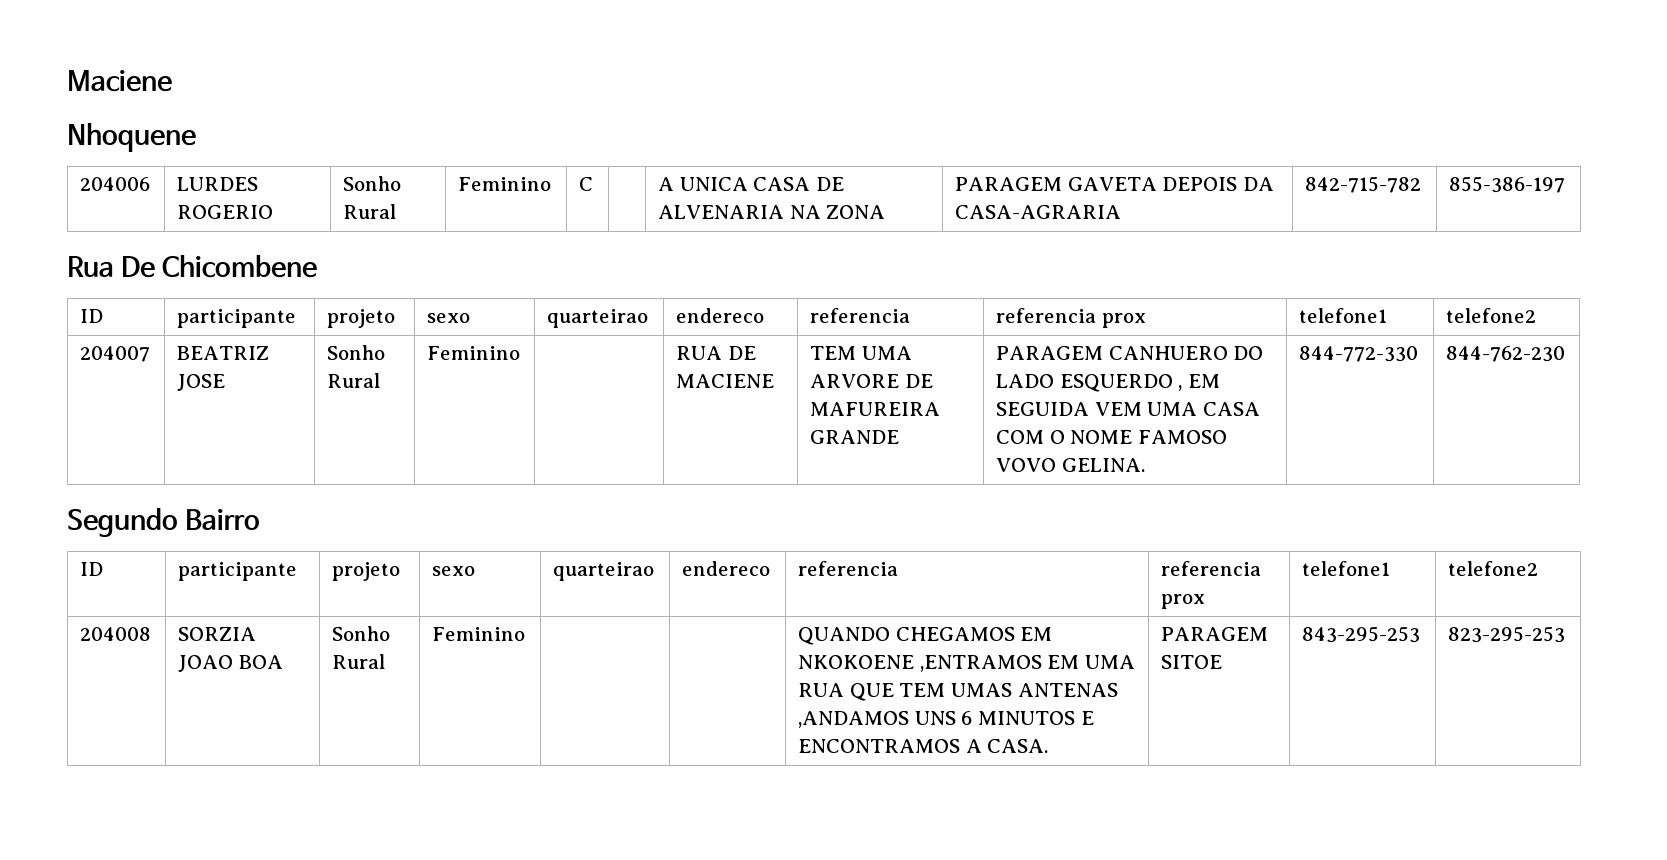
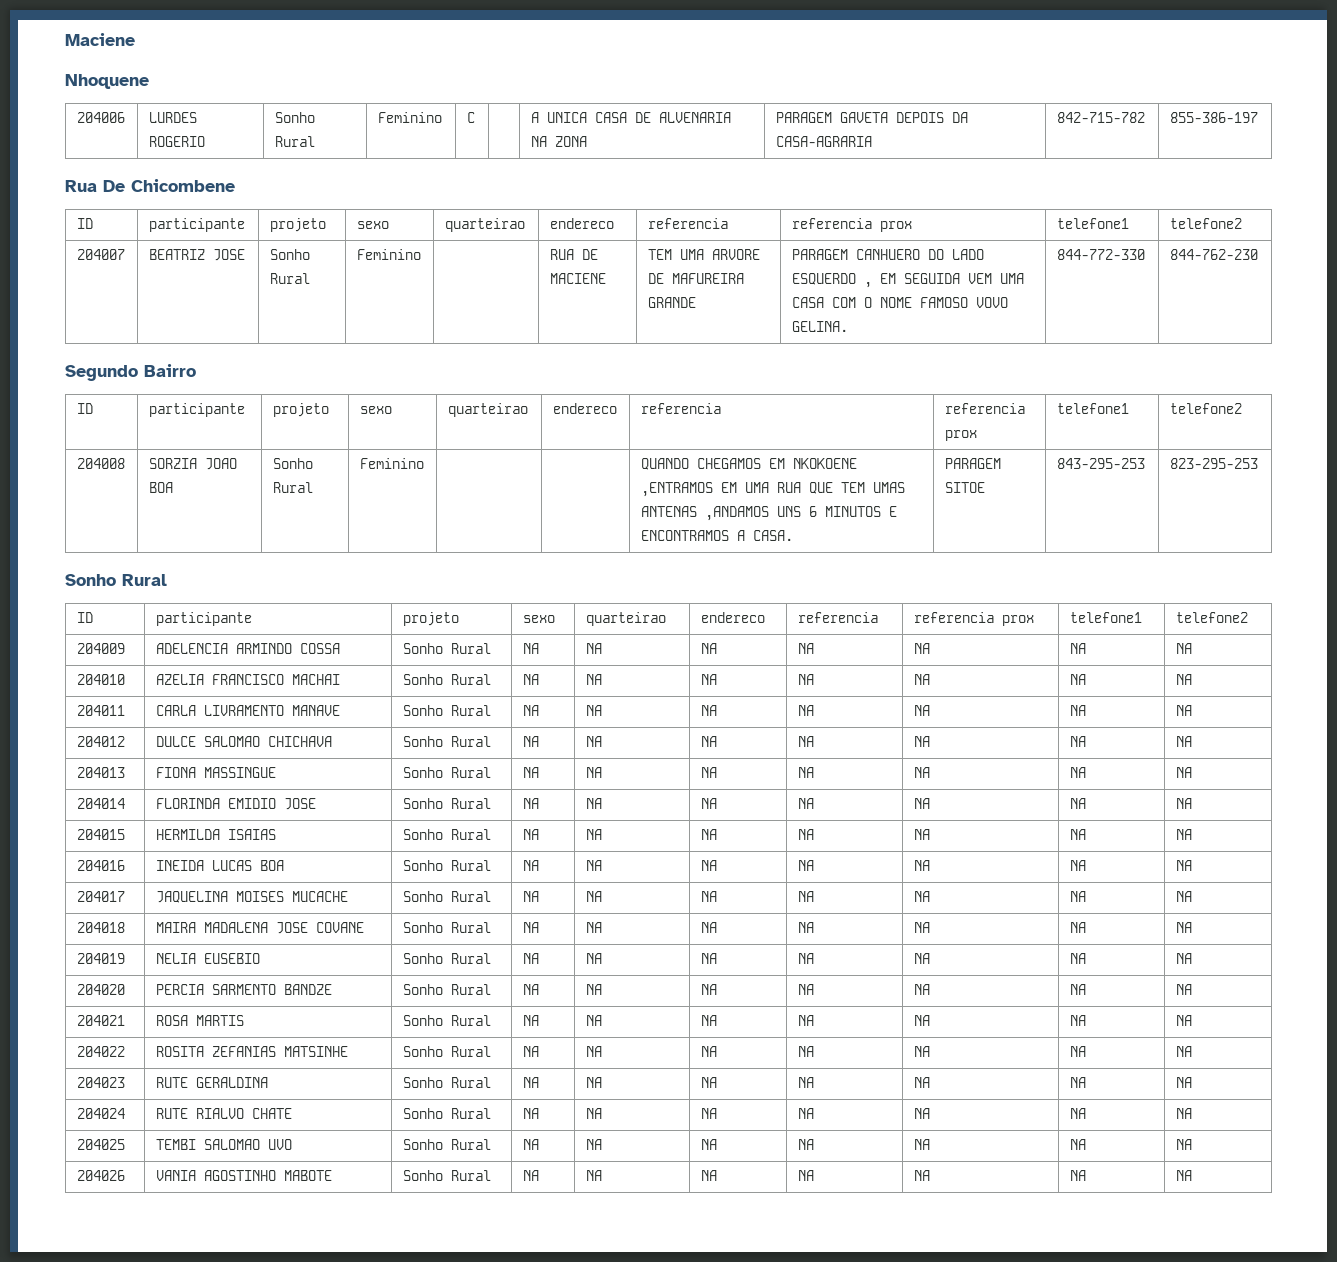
(1566, 634) none -> [65,574,167,586] [76,612,93,623] [155,612,252,626] [402,612,459,626] [522,615,555,623] [585,612,666,626] [700,612,765,623] [797,612,878,623] [913,612,1034,626] [1069,612,1142,623] [1175,612,1248,623] [76,643,125,654] [155,643,340,654] [402,643,491,654] [522,643,539,654] [585,643,602,654] [700,643,717,654] [797,643,814,654] [913,643,930,654] [1069,643,1086,654] [1175,643,1192,654] [76,674,125,685] [155,674,340,685] [402,674,491,685] [522,674,539,685] [585,674,602,685] [700,674,717,685] [797,674,814,685] [913,674,930,685] [1069,674,1086,685] [1175,674,1192,685] [76,705,125,716] [155,705,340,716] [402,705,491,716] [522,705,539,716] [585,705,602,716] [700,705,717,716] [797,705,814,716] [913,705,930,716] [1069,705,1086,716] [1175,705,1192,716] [76,736,125,747] [155,736,332,747] [402,736,491,747] [522,736,539,747] [585,736,602,747] [700,736,717,747] [797,736,814,747] [913,736,930,747] [1069,736,1086,747] [1175,736,1192,747] [76,767,125,778] [155,767,276,778] [402,767,491,778] [522,767,539,778] [585,767,602,778] [700,767,717,778] [797,767,814,778] [913,767,930,778] [1069,767,1086,778] [1175,767,1192,778] [76,798,125,809] [155,798,316,810] [402,798,491,809] [522,798,539,809] [585,798,602,809] [700,798,717,809] [797,798,814,809] [913,798,930,809] [1069,798,1086,809] [1175,798,1192,809] [76,829,125,840] [155,829,276,840] [402,829,491,840] [522,829,539,840] [585,829,602,840] [700,829,717,840] [797,829,814,840] [913,829,930,840] [1069,829,1086,840] [1175,829,1192,840] [76,860,125,871] [155,860,284,871] [402,860,491,871] [522,860,539,871] [585,860,602,871] [700,860,717,871] [797,860,814,871] [913,860,930,871] [1069,860,1086,871] [1175,860,1192,871] [76,891,125,902] [155,891,348,903] [402,891,491,902] [522,891,539,902] [585,891,602,902] [700,891,717,902] [797,891,814,902] [913,891,930,902] [1069,891,1086,902] [1175,891,1192,902] [76,922,125,933] [155,922,364,934] [402,922,491,933] [522,922,539,933] [585,922,602,933] [700,922,717,933] [797,922,814,933] [913,922,930,933] [1069,922,1086,933] [1175,922,1192,933] [76,953,125,964] [155,953,260,964] [402,953,491,964] [522,953,539,964] [585,953,602,964] [700,953,717,964] [797,953,814,964] [913,953,930,964] [1069,953,1086,964] [1175,953,1192,964] [76,984,125,995] [155,984,332,995] [402,984,491,995] [522,984,539,995] [585,984,602,995] [700,984,717,995] [797,984,814,995] [913,984,930,995] [1069,984,1086,995] [1175,984,1192,995] [76,1015,125,1026] [155,1015,244,1026] [402,1015,491,1026] [522,1015,539,1026] [585,1015,602,1026] [700,1015,717,1026] [797,1015,814,1026] [913,1015,930,1026] [1069,1015,1086,1026] [1175,1015,1192,1026] [76,1046,125,1057] [155,1046,348,1057] [402,1046,491,1057] [522,1046,539,1057] [585,1046,602,1057] [700,1046,717,1057] [797,1046,814,1057] [913,1046,930,1057] [1069,1046,1086,1057] [1175,1046,1192,1057] [76,1077,125,1088] [155,1077,268,1088] [402,1077,491,1088] [522,1077,539,1088] [585,1077,602,1088] [700,1077,717,1088] [797,1077,814,1088] [913,1077,930,1088] [1069,1077,1086,1088] [1175,1077,1192,1088] [76,1108,125,1119] [155,1108,292,1119] [402,1108,491,1119] [522,1108,539,1119] [585,1108,602,1119] [700,1108,717,1119] [797,1108,814,1119] [913,1108,930,1119] [1069,1108,1086,1119] [1175,1108,1192,1119] [76,1139,125,1150] [155,1139,292,1150] [402,1139,491,1150] [522,1139,539,1150] [585,1139,602,1150] [700,1139,717,1150] [797,1139,814,1150] [913,1139,930,1150] [1069,1139,1086,1150] [1175,1139,1192,1150] [76,1170,125,1181] [155,1170,332,1181] [402,1170,491,1181] [522,1170,539,1181] [585,1170,602,1181] [700,1170,717,1181] [797,1170,814,1181] [913,1170,930,1181] [1069,1170,1086,1181] [1175,1170,1192,1181] // Sonho Rural // ID | participante | projeto | sexo | quarteirao | endereco | referencia | referencia prox | telefone1 | telefone2 // 204009 | ADELENCIA ARMINDO COSSA | Sonho Rural | NA | NA | NA | NA | NA | NA | NA // 204010 | AZELIA FRANCISCO MACHAI | Sonho Rural | NA | NA | NA | NA | NA | NA | NA // 204011 | CARLA LIVRAMENTO MANAVE | Sonho Rural | NA | NA | NA | NA | NA | NA | NA // 204012 | DULCE SALOMAO CHICHAVA | Sonho Rural | NA | NA | NA | NA | NA | NA | NA // 204013 | FIONA MASSINGUE | Sonho Rural | NA | NA | NA | NA | NA | NA | NA // 204014 | FLORINDA EMIDIO JOSE | Sonho Rural | NA | NA | NA | NA | NA | NA | NA // 204015 | HERMILDA ISAIAS | Sonho Rural | NA | NA | NA | NA | NA | NA | NA // 204016 | INEIDA LUCAS BOA | Sonho Rural | NA | NA | NA | NA | NA | NA | NA // 204017 | JAQUELINA MOISES MUCACHE | Sonho Rural | NA | NA | NA | NA | NA | NA | NA // 204018 | MAIRA MADALENA JOSE COVANE | Sonho Rural | NA | NA | NA | NA | NA | NA | NA // 204019 | NELIA EUSEBIO | Sonho Rural | NA | NA | NA | NA | NA | NA | NA // 204020 | PERCIA SARMENTO BANDZE | Sonho Rural | NA | NA | NA | NA | NA | NA | NA // 204021 | ROSA MARTIS | Sonho Rural | NA | NA | NA | NA | NA | NA | NA // 204022 | ROSITA ZEFANIAS MATSINHE | Sonho Rural | NA | NA | NA | NA | NA | NA | NA // 204023 | RUTE GERALDINA | Sonho Rural | NA | NA | NA | NA | NA | NA | NA // 204024 | RUTE RIALVO CHATE | Sonho Rural | NA | NA | NA | NA | NA | NA | NA // 204025 | TEMBI SALOMAO UVO | Sonho Rural | NA | NA | NA | NA | NA | NA | NA // 204026 | VANIA AGOSTINHO MABOTE | Sonho Rural | NA | NA | NA | NA | NA | NA | NA

